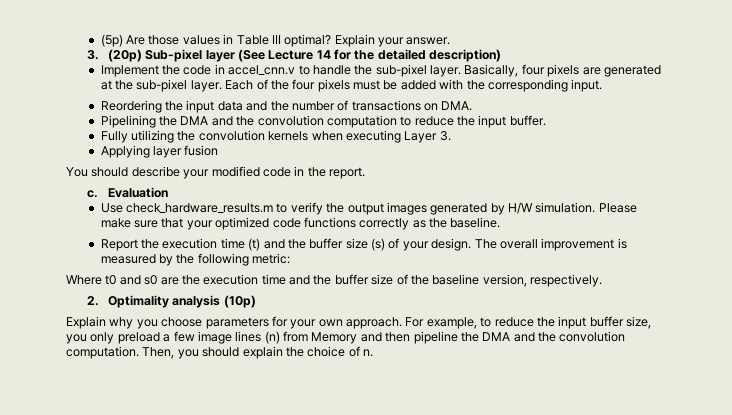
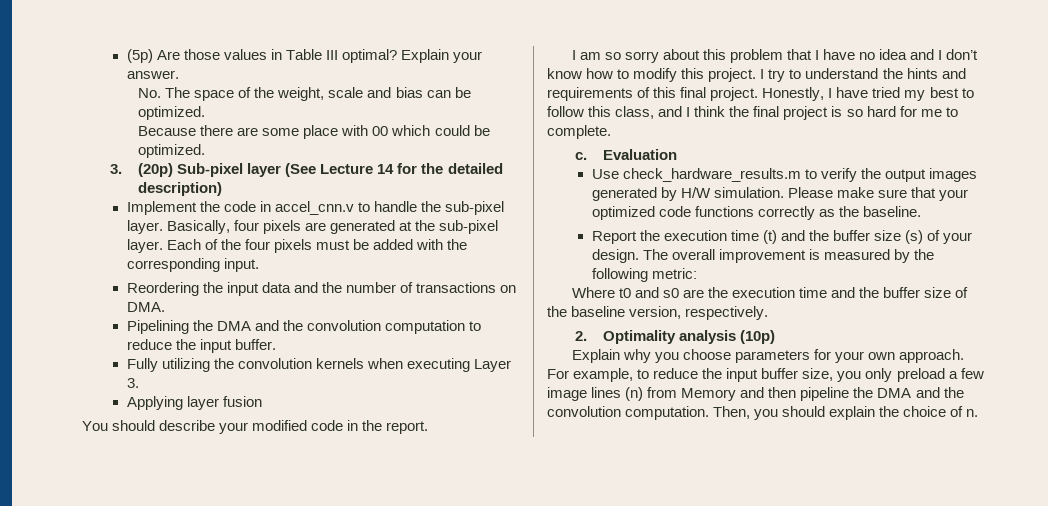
(451, 41) none -> [138,87,471,101] [138,106,206,120] [138,125,490,139] [138,144,206,158] // No. The space of the weight, scale and bias can be optimized. // Because there are some place with 00 which could be optimized.
(365, 173) none -> [571,49,979,63] [547,68,966,82] [547,87,974,101] [547,106,958,120] [547,125,611,139] // I am so sorry about this problem that I have no idea and I don’t know how to modify this project. I try to understand the hints and requirements of this final project. Honestly, I have tried my best to follow this class, and I think the final project is so hard for me to complete.

